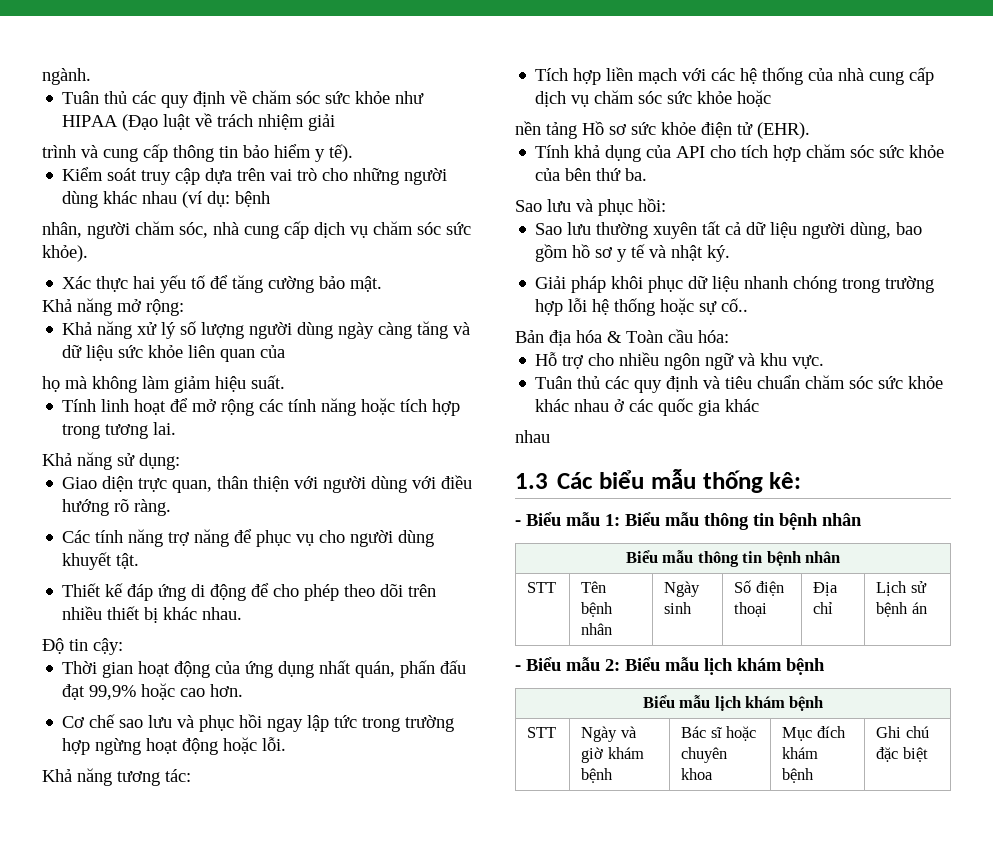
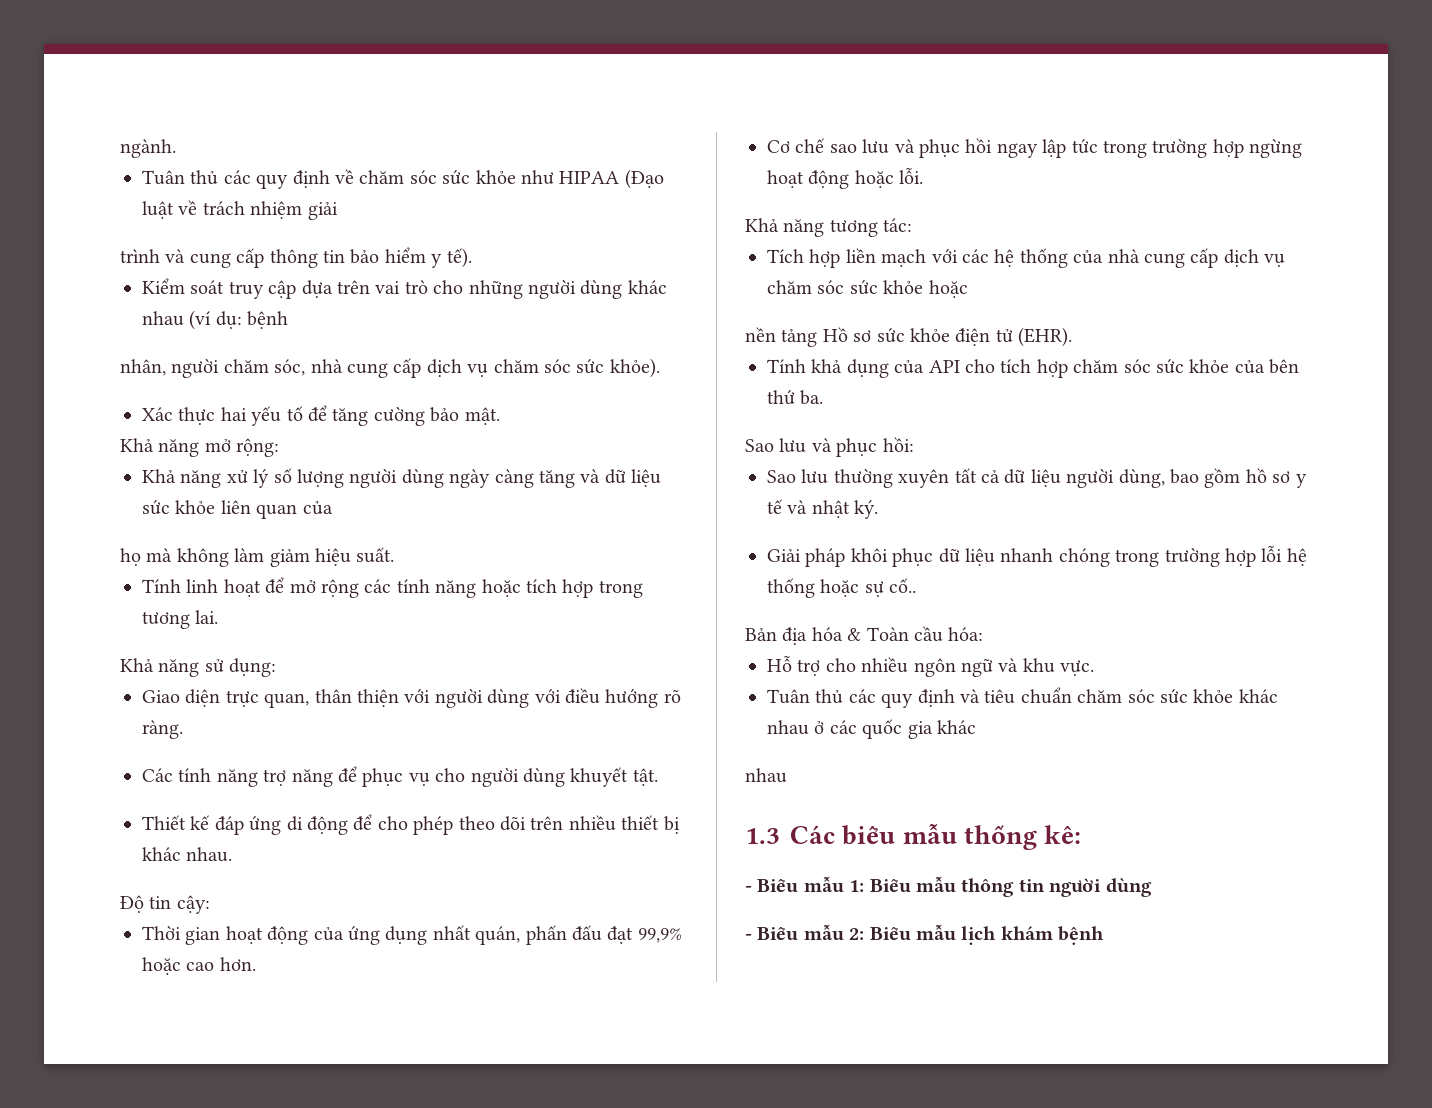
[779,513,862,530] [625,550,841,567] [527,582,557,593] [581,581,607,593] [581,602,614,617] [581,623,613,635] [664,581,701,597] [664,602,693,614] [734,580,784,596] [734,602,768,617] [813,582,839,596] [813,602,834,614] [876,581,927,596] [876,602,927,617] bệnh nhân // Biểu mẫu thông tin bệnh nhân // STT | Tên bệnh nhân | Ngày sinh | Số điện thoại | Địa chỉ | Lịch sử bệnh án -> [1049,878,1152,897] người dùng
[642,695,824,711] [527,727,557,738] [581,726,637,742] [581,747,644,763] [581,768,614,783] [681,726,757,741] [681,747,728,763] [681,768,714,780] [782,726,846,741] [782,747,819,759] [782,768,815,783] [876,726,929,738] [876,747,928,762] // Biểu mẫu lịch khám bệnh // STT | Ngày và giờ khám bệnh | Bác sĩ hoặc chuyên khoa | Mục đích khám bệnh | Ghi chú đặc biệt -> (1105, 935) none

